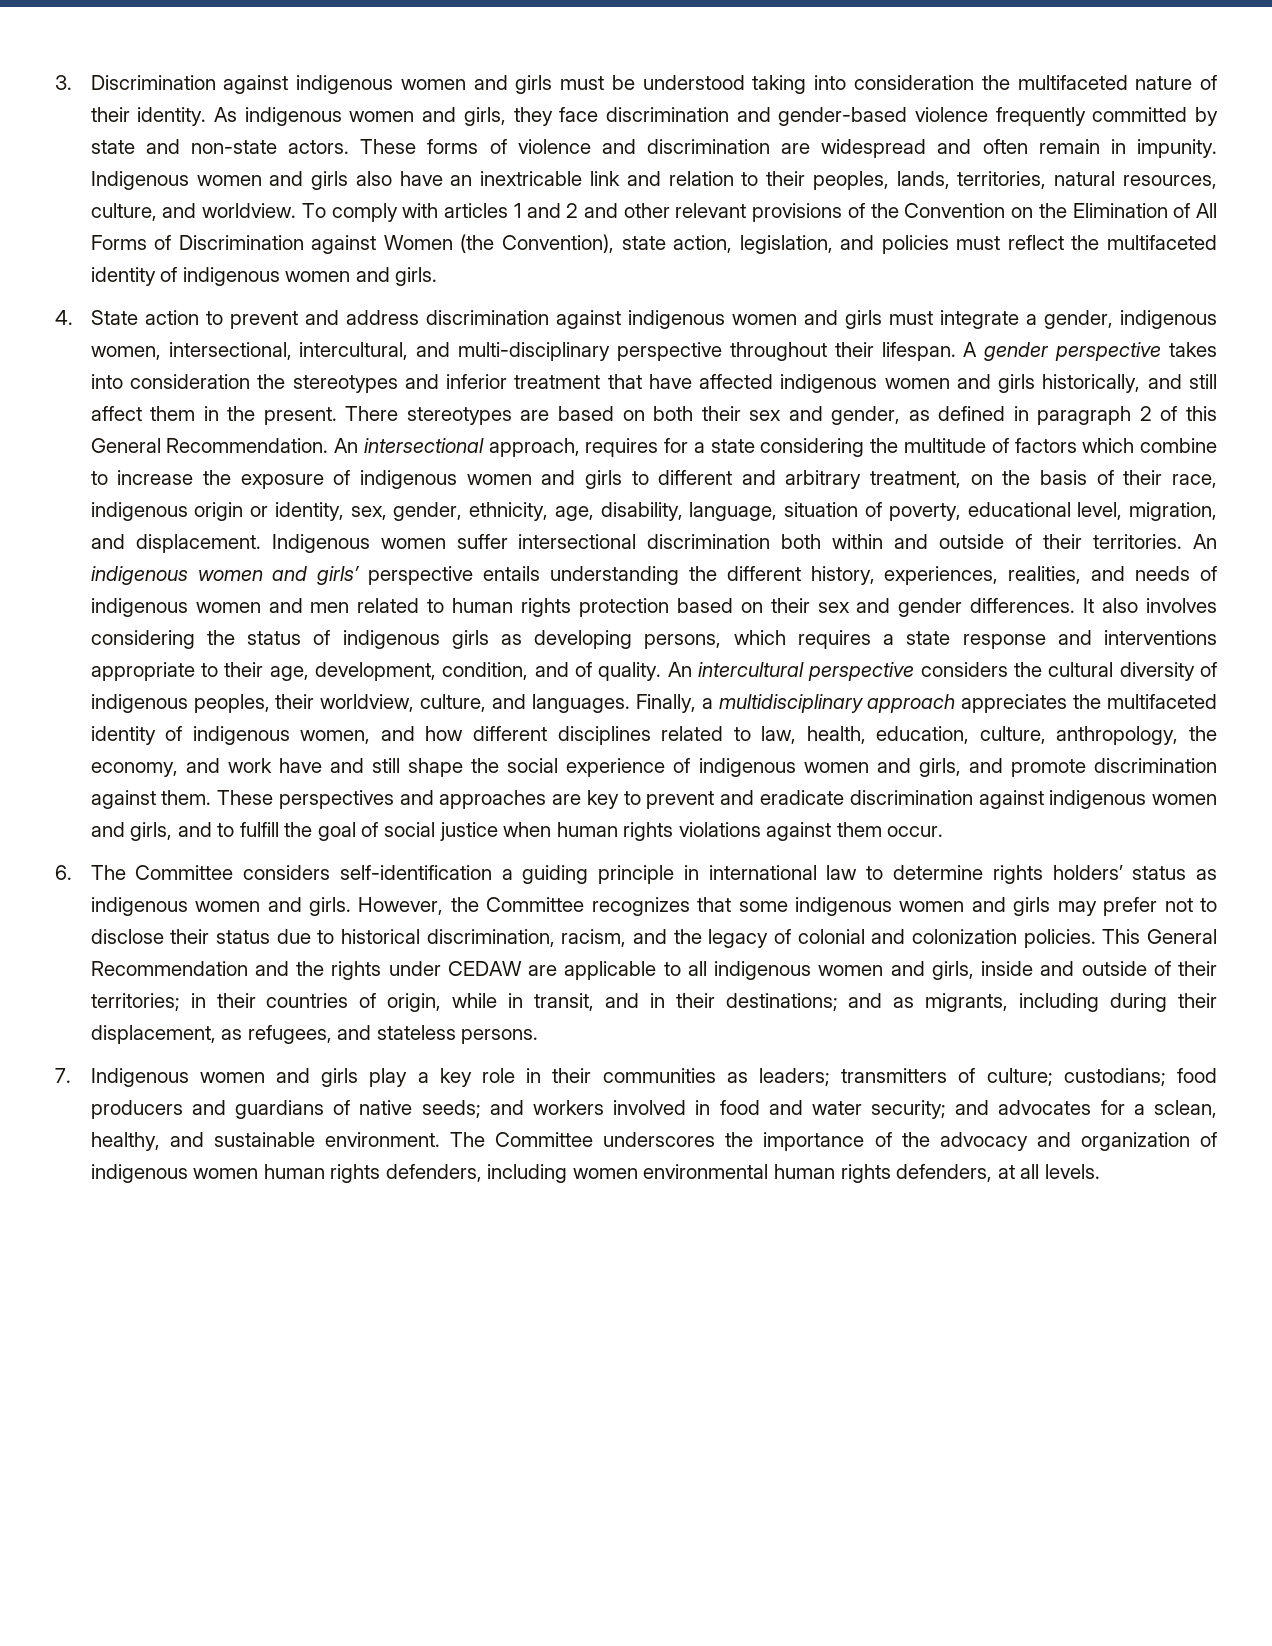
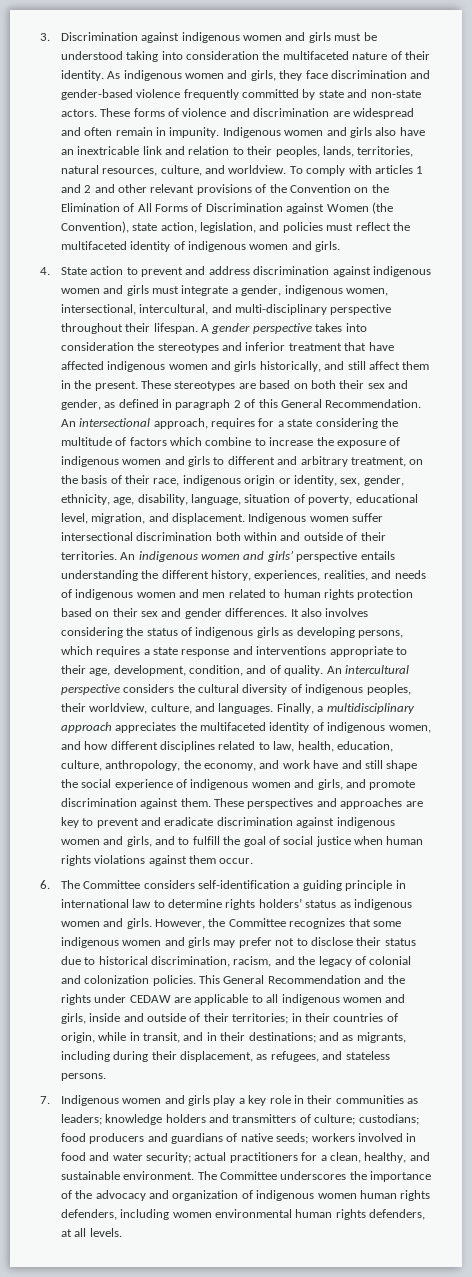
[345,406,399,421] There -> [141,380,172,389] These
(831, 1077) none -> [105,1114,230,1125] knowledge holders and
[489,1100,524,1115] and -> (309, 1138) none
[955,1100,1217,1118] and advocates for a sclean, -> [194,1152,361,1163] actual practitioners for a clean,

